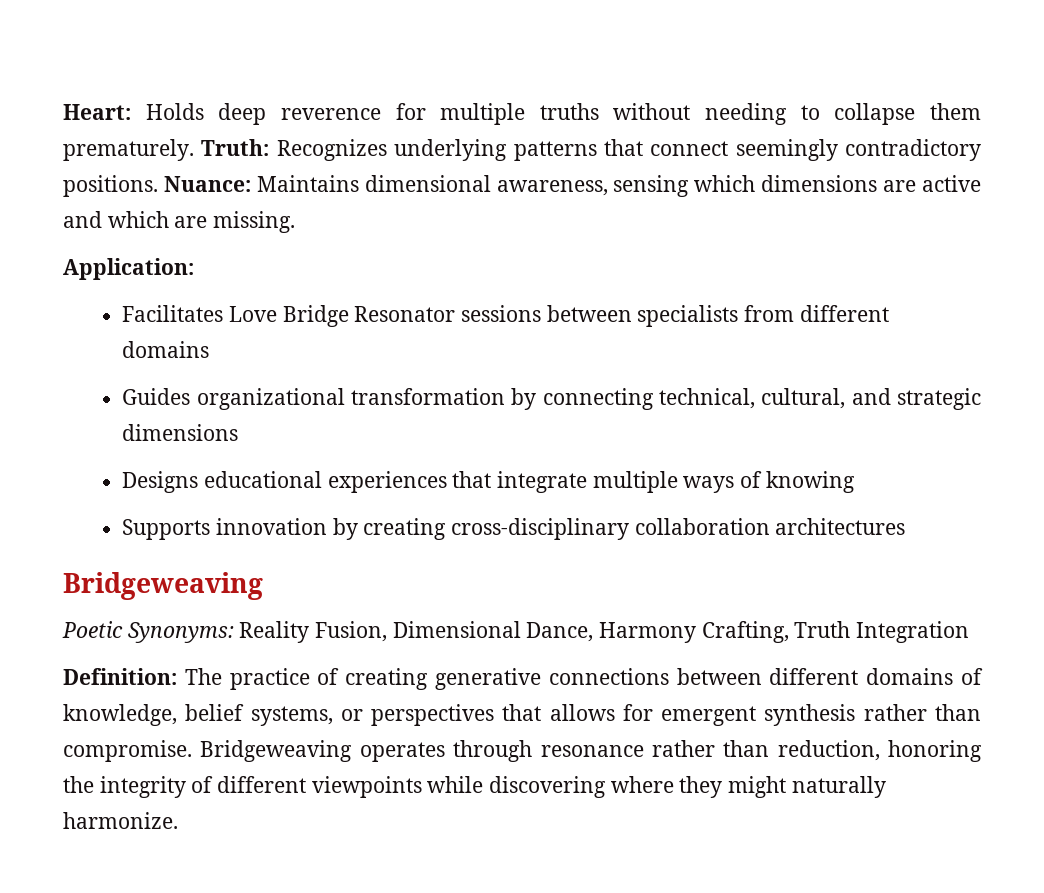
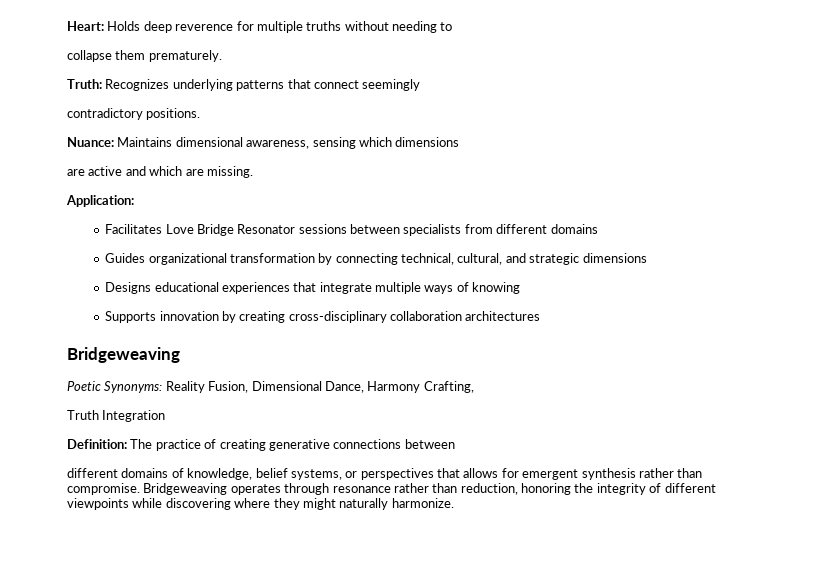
(820, 112) none -> (453, 26) //
(194, 150) none -> (222, 56) //
(838, 150) none -> (421, 85) //
(158, 186) none -> (201, 114) //
(878, 183) none -> (460, 142) //
(789, 632) none -> (474, 387) //
(762, 676) none -> (455, 444) //

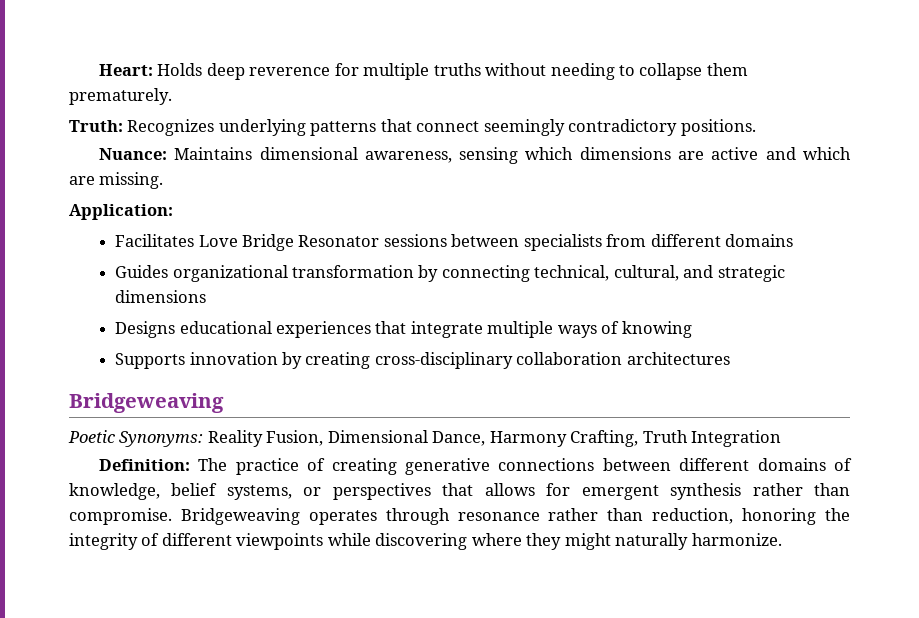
(453, 26) // -> (636, 70) none
(421, 85) // -> (565, 127) none
(460, 142) // -> (671, 153) none
(474, 387) // -> (639, 438) none
(455, 444) // -> (671, 464) none

